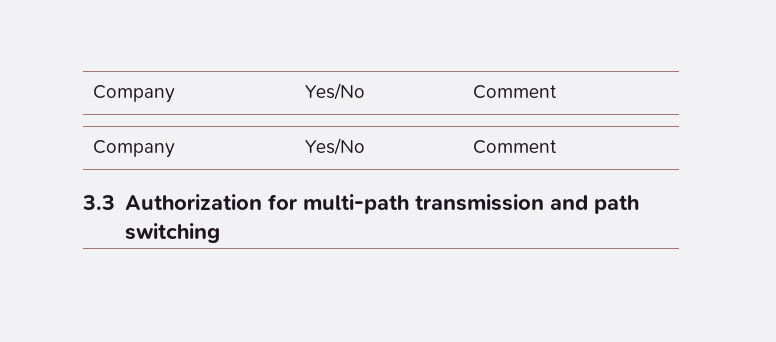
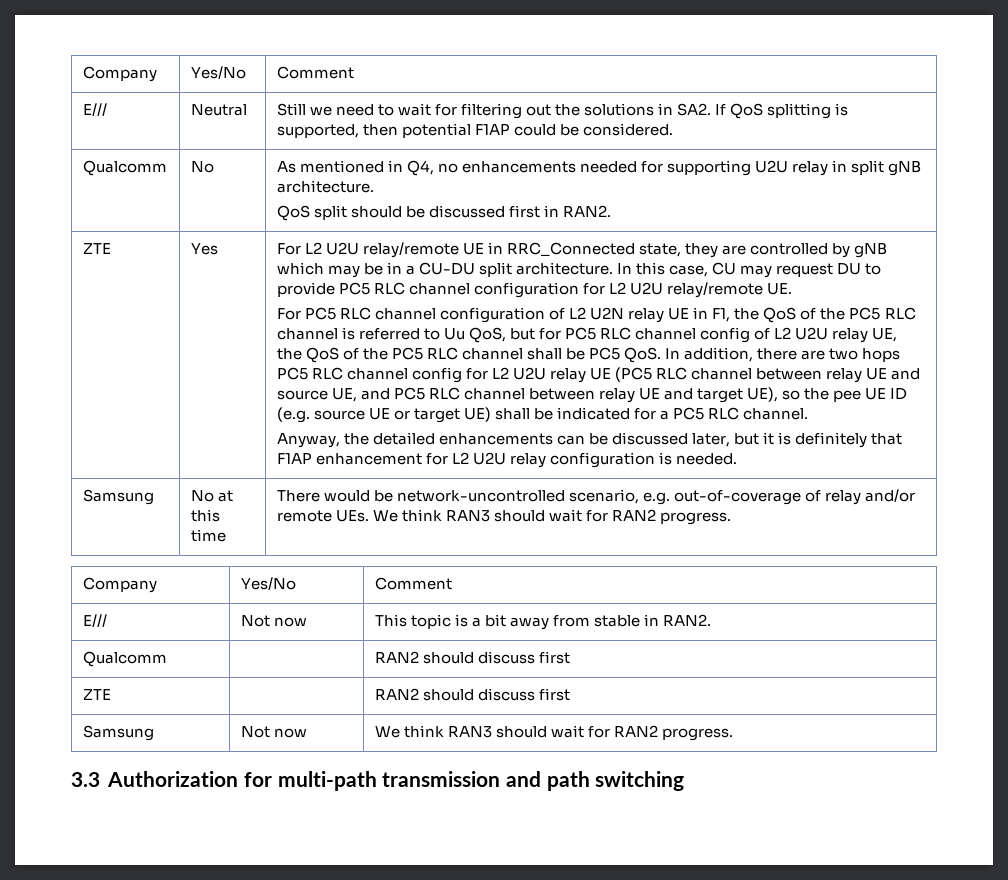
[93,85,176,103] [305,83,366,100] [473,85,558,99] [93,140,176,158] [305,138,366,155] [473,140,558,154] Company | Yes/No | Comment // Company | Yes/No | Comment -> [82,66,157,82] [190,66,246,79] [276,66,354,79] [82,103,107,116] [190,104,247,116] [276,103,849,119] [276,123,673,138] [82,160,167,176] [190,161,214,173] [276,160,922,176] [276,180,374,193] [276,205,612,221] [82,243,111,254] [190,243,218,255] [276,242,888,258] [276,262,882,278] [276,282,793,298] [276,307,916,323] [276,327,898,343] [276,347,901,363] [276,367,921,383] [276,387,908,403] [276,407,809,423] [276,432,903,448] [276,452,738,468] [82,489,154,505] [190,490,233,502] [190,509,220,522] [190,529,226,542] [276,489,916,505] [276,509,732,525] [82,577,157,593] [240,577,296,590] [374,577,452,590] [82,614,107,627] [240,615,307,627] [374,614,712,630] [82,651,167,667] [374,651,570,664] [82,689,111,700] [374,688,570,701] [82,725,154,741] [240,726,307,738] [374,725,734,741] Company | Yes/No | Comment // E/// | Neutral | Still we need to wait for filtering out the solutions in SA2. If QoS splitting is supported, then potential F1AP could be considered. // Qualcomm | No | As mentioned in Q4, no enhancements needed for supporting U2U relay in split gNB architecture. // QoS split should be discussed first in RAN2. // ZTE | Yes | For L2 U2U relay/remote UE in RRC_Connected state, they are controlled by gNB which may be in a CU-DU split architecture. In this case, CU may request DU to provide PC5 RLC channel configuration for L2 U2U relay/remote UE. // For PC5 RLC channel configuration of L2 U2N relay UE in F1, the QoS of the PC5 RLC channel is referred to Uu QoS, but for PC5 RLC channel config of L2 U2U relay UE, the QoS of the PC5 RLC channel shall be PC5 QoS. In addition, there are two hops PC5 RLC channel config for L2 U2U relay UE (PC5 RLC channel between relay UE and source UE, and PC5 RLC channel between relay UE and target UE), so the pee UE ID (e.g. source UE or target UE) shall be indicated for a PC5 RLC channel. // Anyway, the detailed enhancements can be discussed later, but it is definitely that F1AP enhancement for L2 U2U relay configuration is needed. // Samsung | No at this time | There would be network-uncontrolled scenario, e.g. out-of-coverage of relay and/or remote UEs. We think RAN3 should wait for RAN2 progress. // Company | Yes/No | Comment // E/// | Not now | This topic is a bit away from stable in RAN2. // Qualcomm | | RAN2 should discuss first // ZTE | | RAN2 should discuss first // Samsung | Not now | We think RAN3 should wait for RAN2 progress.

